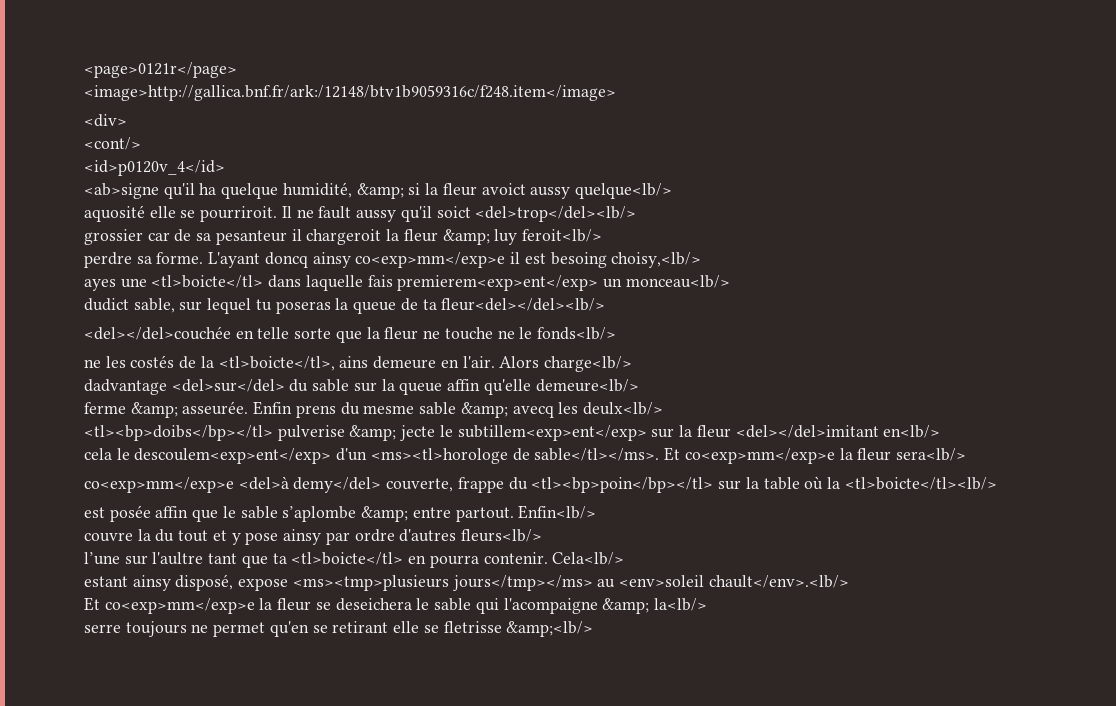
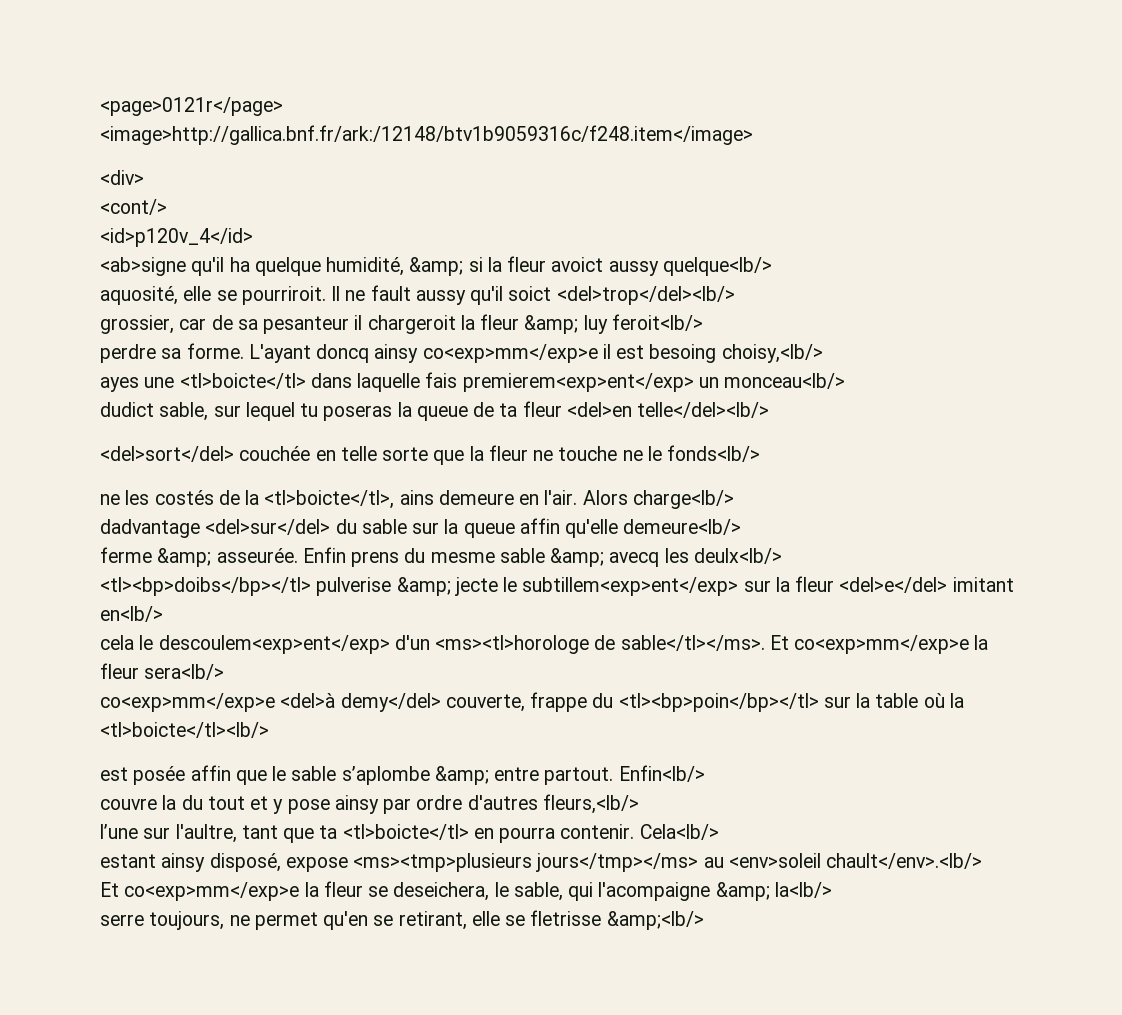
[84,160,225,176] <id>p0120v_4</id> -> [100,228,253,247] <id>p120v_4</id>
[84,205,145,222] aquosité -> [100,286,178,305] aquosité,
[84,229,143,245] grossier -> [100,315,174,334] grossier,
[441,298,606,311] [84,326,231,340] fleur<del></del><lb/> // <del></del>couchée -> [522,401,770,418] [100,446,311,462] fleur <del>en telle</del><lb/> // <del>sort</del> couchée
[735,425,879,438] <del></del>imitant -> [839,577,1014,593] <del>e</del> imitant
[460,529,542,542] fleurs<lb/> -> [542,794,639,814] fleurs,<lb/>
[152,552,204,565] l'aultre -> [175,824,237,843] l'aultre,
[335,598,472,611] deseichera le sable -> [393,882,563,901] deseichera, le sable,
[125,621,187,637] toujours -> [149,911,225,930] toujours,
[332,621,389,633] retirant -> [398,911,467,930] retirant,

